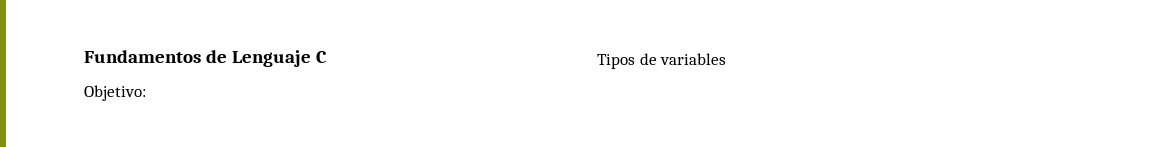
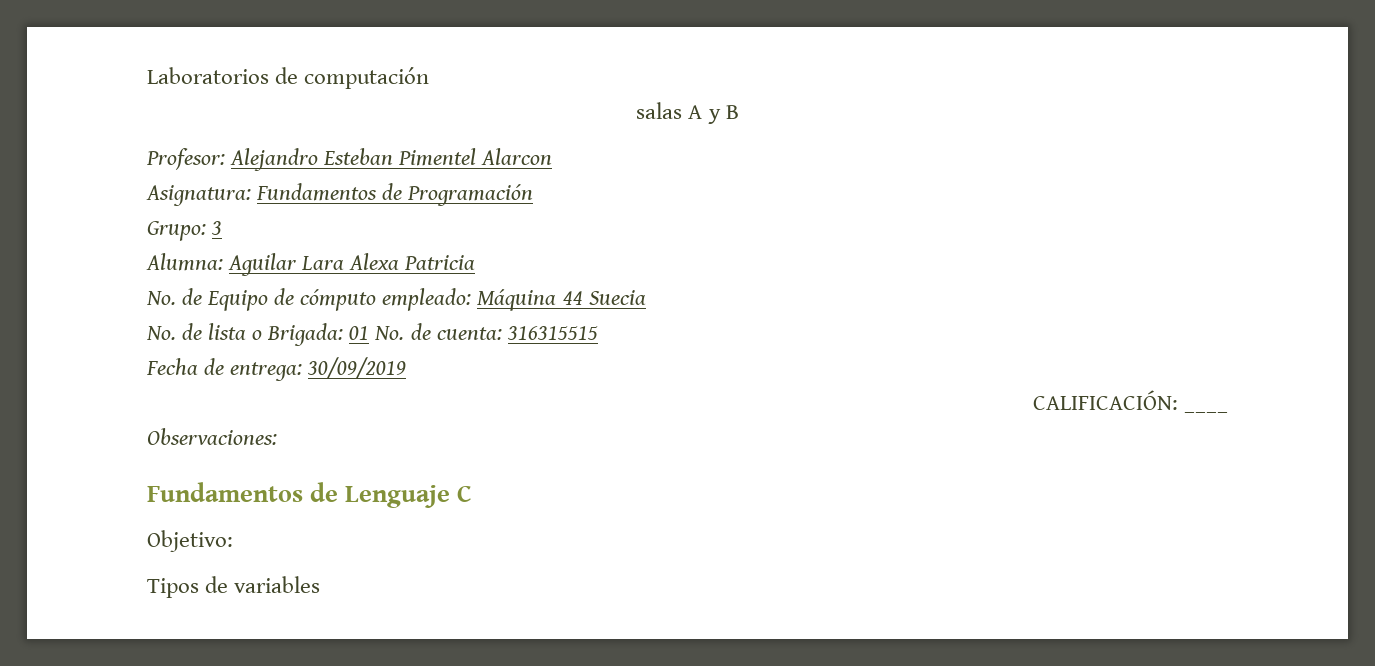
(84, 56) none -> [147,67,430,89] [636,102,739,124] [146,148,553,171] [146,183,534,206] [147,221,223,241] [146,253,476,276] [146,288,646,311] [146,323,598,346] [146,357,407,381] [1032,390,1178,410] [1184,410,1228,413] [147,428,277,445] Laboratorios de computación // salas A y B // Profesor: Alejandro Esteban Pimentel Alarcon // Asignatura: Fundamentos de Programación // Grupo: 3 // Alumna: Aguilar Lara Alexa Patricia // No. de Equipo de cómputo empleado: Máquina 44 Suecia // No. de lista o Brigada: 01 No. de cuenta: 316315515 // Fecha de entrega: 30/09/2019 // CALIFICACIÓN: ____ // Observaciones: //

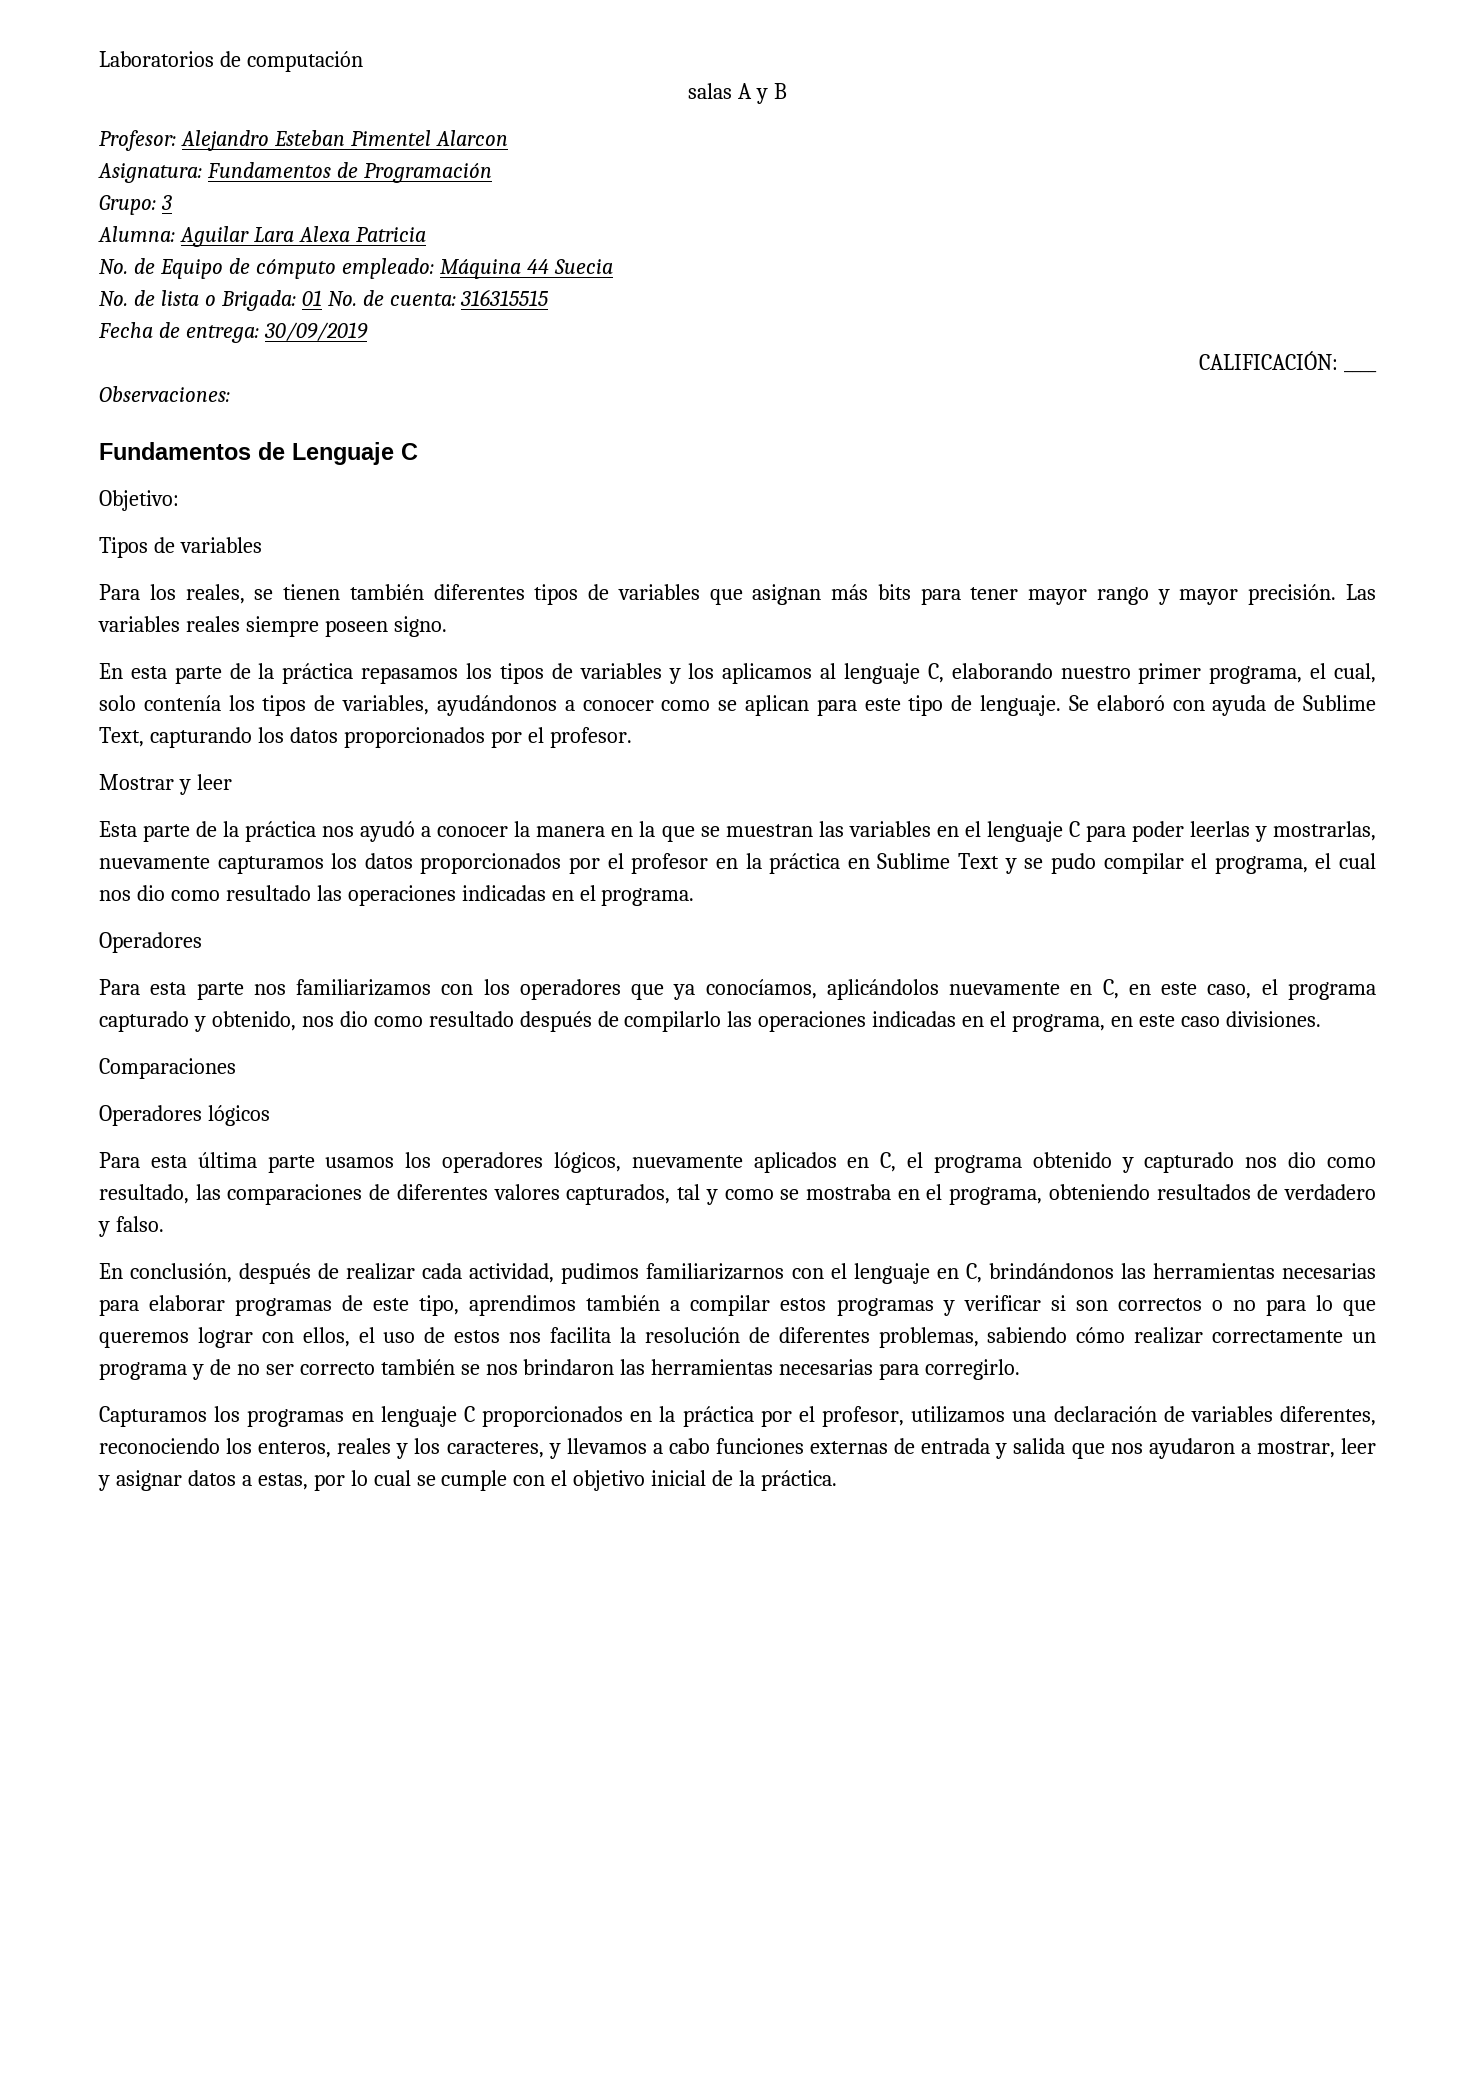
(321, 584) none -> [99,584,1377,605] [98,616,447,637] [99,663,1376,684] [99,695,1377,716] [99,727,632,748] [99,774,232,795] [99,821,1376,842] [99,853,1376,874] [99,885,695,906] [99,932,202,953] [99,979,1377,1000] [99,1011,1321,1032] [99,1058,236,1079] [99,1105,270,1126] [99,1152,1377,1173] [99,1184,1376,1205] [98,1216,164,1237] [99,1263,1376,1284] [99,1295,1376,1316] [99,1327,1377,1348] [99,1359,1021,1380] [99,1406,1376,1427] [99,1438,1376,1459] [98,1470,838,1491] // Para los reales, se tienen también diferentes tipos de variables que asignan más bits para tener mayor rango y mayor precisión. Las variables reales siempre poseen signo. // En esta parte de la práctica repasamos los tipos de variables y los aplicamos al lenguaje C, elaborando nuestro primer programa, el cual, solo contenía los tipos de variables, ayudándonos a conocer como se aplican para este tipo de lenguaje. Se elaboró con ayuda de Sublime Text, capturando los datos proporcionados por el profesor. // Mostrar y leer // Esta parte de la práctica nos ayudó a conocer la manera en la que se muestran las variables en el lenguaje C para poder leerlas y mostrarlas, nuevamente capturamos los datos proporcionados por el profesor en la práctica en Sublime Text y se pudo compilar el programa, el cual nos dio como resultado las operaciones indicadas en el programa. // Operadores // Para esta parte nos familiarizamos con los operadores que ya conocíamos, aplicándolos nuevamente en C, en este caso, el programa capturado y obtenido, nos dio como resultado después de compilarlo las operaciones indicadas en el programa, en este caso divisiones. // Comparaciones // Operadores lógicos // Para esta última parte usamos los operadores lógicos, nuevamente aplicados en C, el programa obtenido y capturado nos dio como resultado, las comparaciones de diferentes valores capturados, tal y como se mostraba en el programa, obteniendo resultados de verdadero y falso. // En conclusión, después de realizar cada actividad, pudimos familiarizarnos con el lenguaje en C, brindándonos las herramientas necesarias para elaborar programas de este tipo, aprendimos también a compilar estos programas y verificar si son correctos o no para lo que queremos lograr con ellos, el uso de estos nos facilita la resolución de diferentes problemas, sabiendo cómo realizar correctamente un programa y de no ser correcto también se nos brindaron las herramientas necesarias para corregirlo. // Capturamos los programas en lenguaje C proporcionados en la práctica por el profesor, utilizamos una declaración de variables diferentes, reconociendo los enteros, reales y los caracteres, y llevamos a cabo funciones externas de entrada y salida que nos ayudaron a mostrar, leer y asignar datos a estas, por lo cual se cumple con el objetivo inicial de la práctica.

